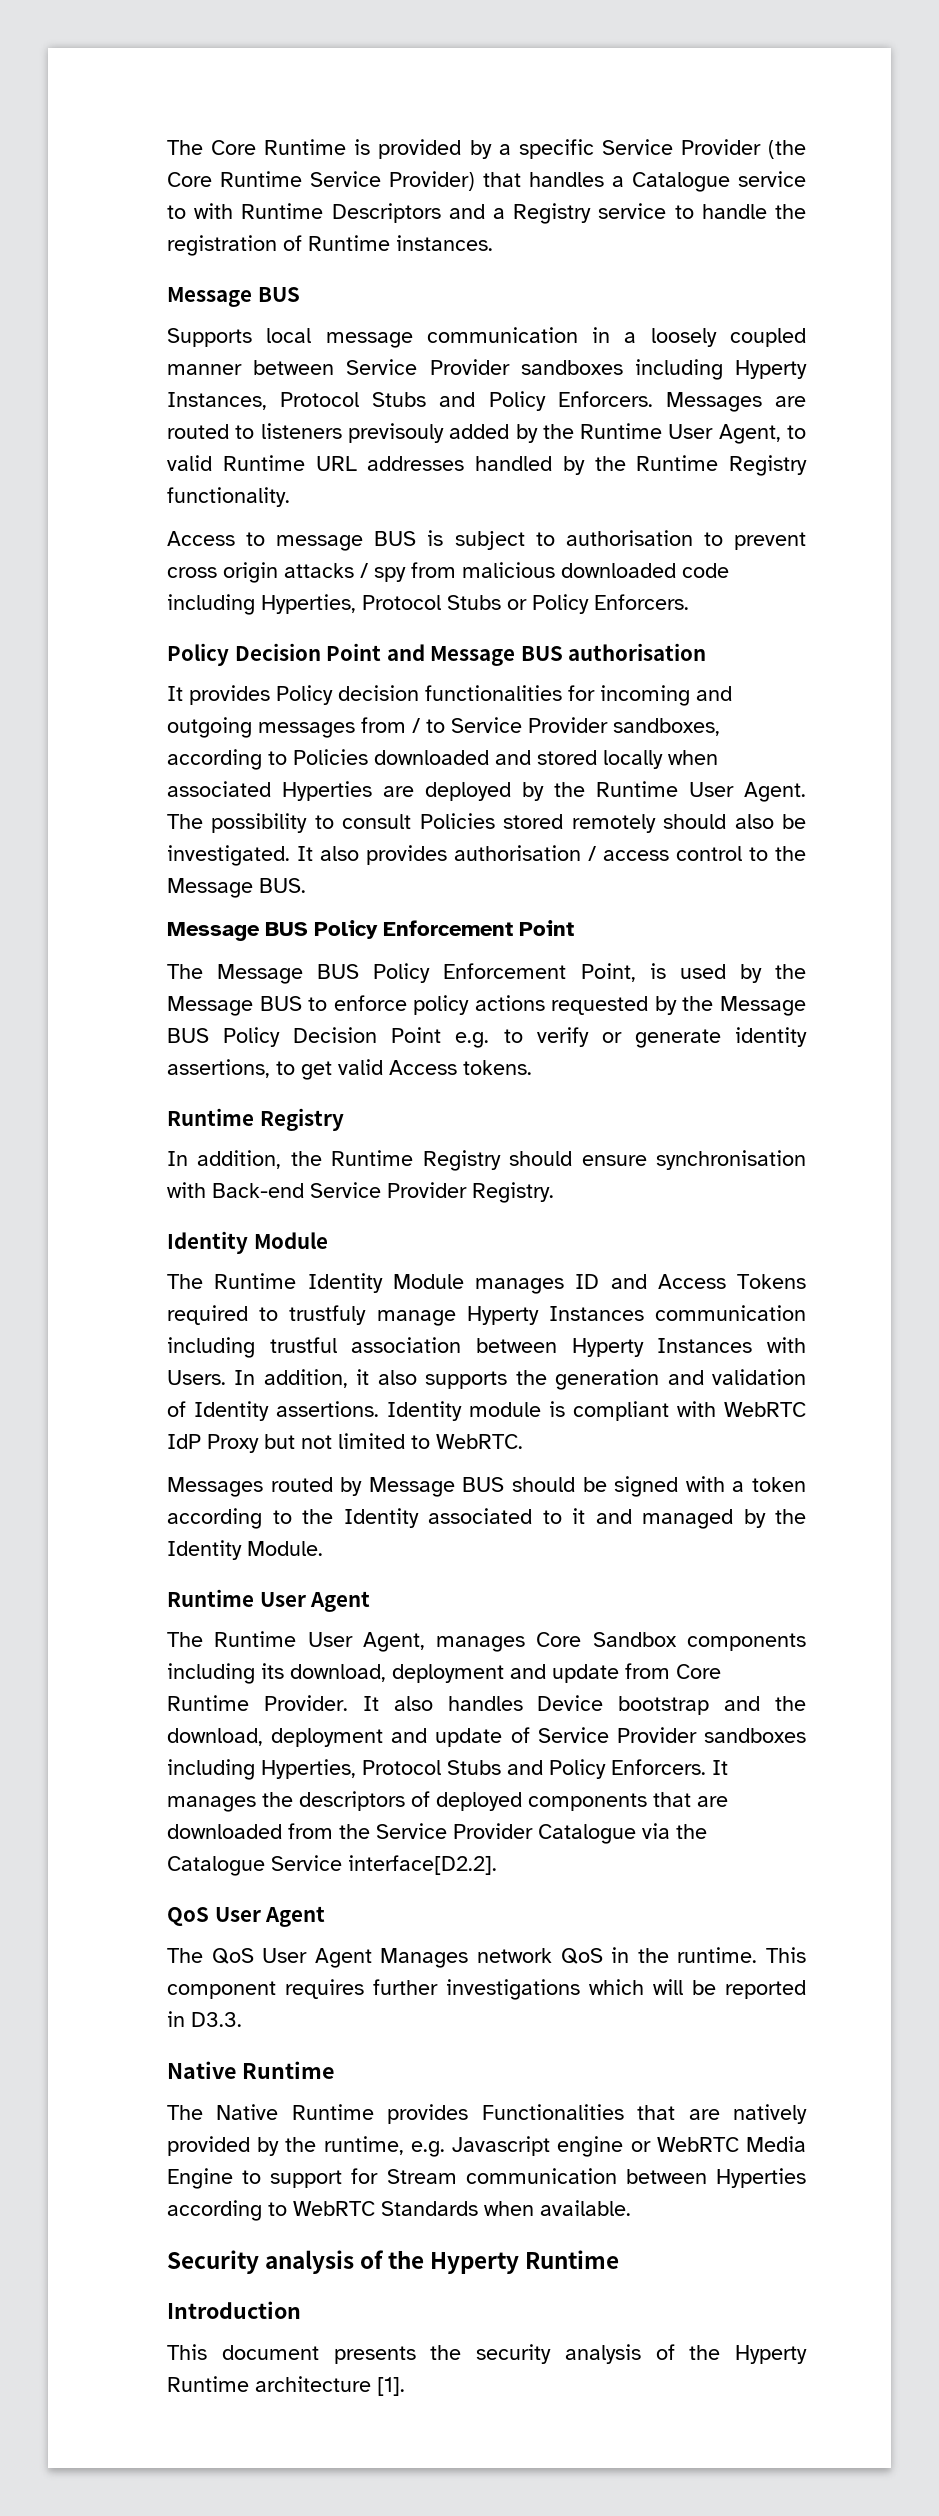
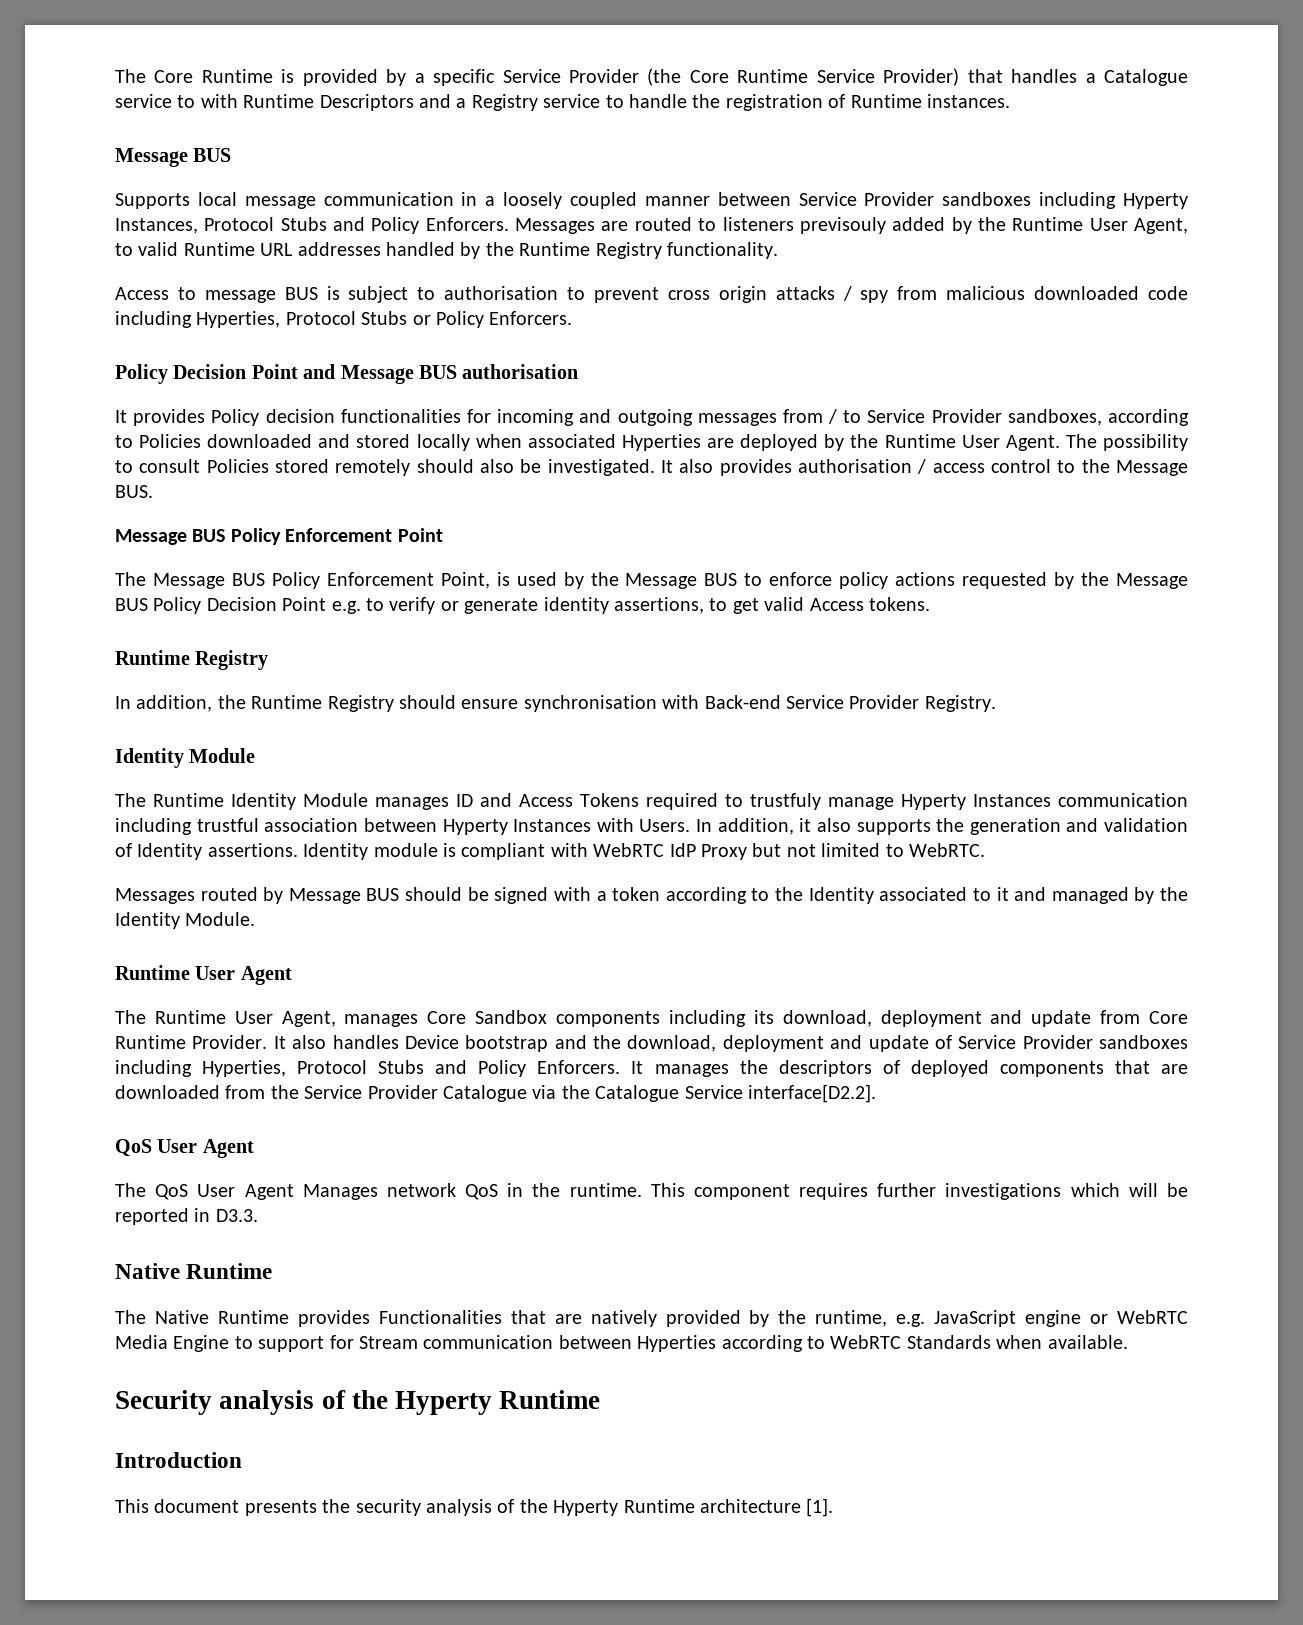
[452,2136,551,2156] Javascript -> [934,1310,1017,1327] JavaScript

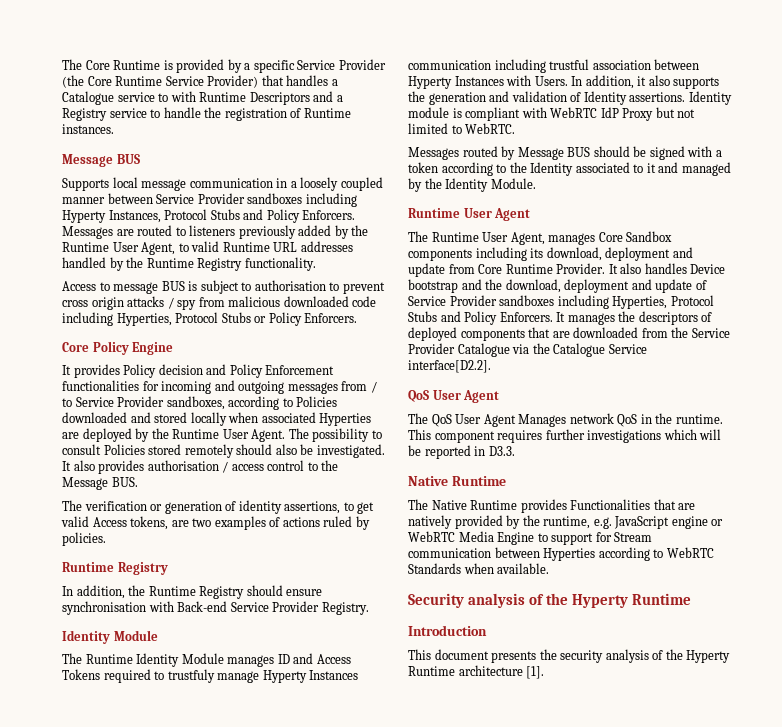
[799,217,886,234] previsouly -> [238,225,296,239] previously
[115,364,579,384] Policy Decision Point and Message BUS authorisation -> [62,341,174,355] Core Policy Engine
(335, 416) none -> [206,364,335,378] and Policy Enforcement
[115,528,443,545] [115,572,1188,589] [115,597,539,614] Message BUS Policy Enforcement Point // The Message BUS Policy Enforcement Point, is used by the Message BUS to enforce policy actions requested by the Message BUS Policy Decision Point e.g. to verify or generate -> [62,500,237,514] The verification or generation of
[868,597,930,611] tokens. -> [130,516,370,530] [62,532,106,546] tokens, are two examples of actions ruled by policies.

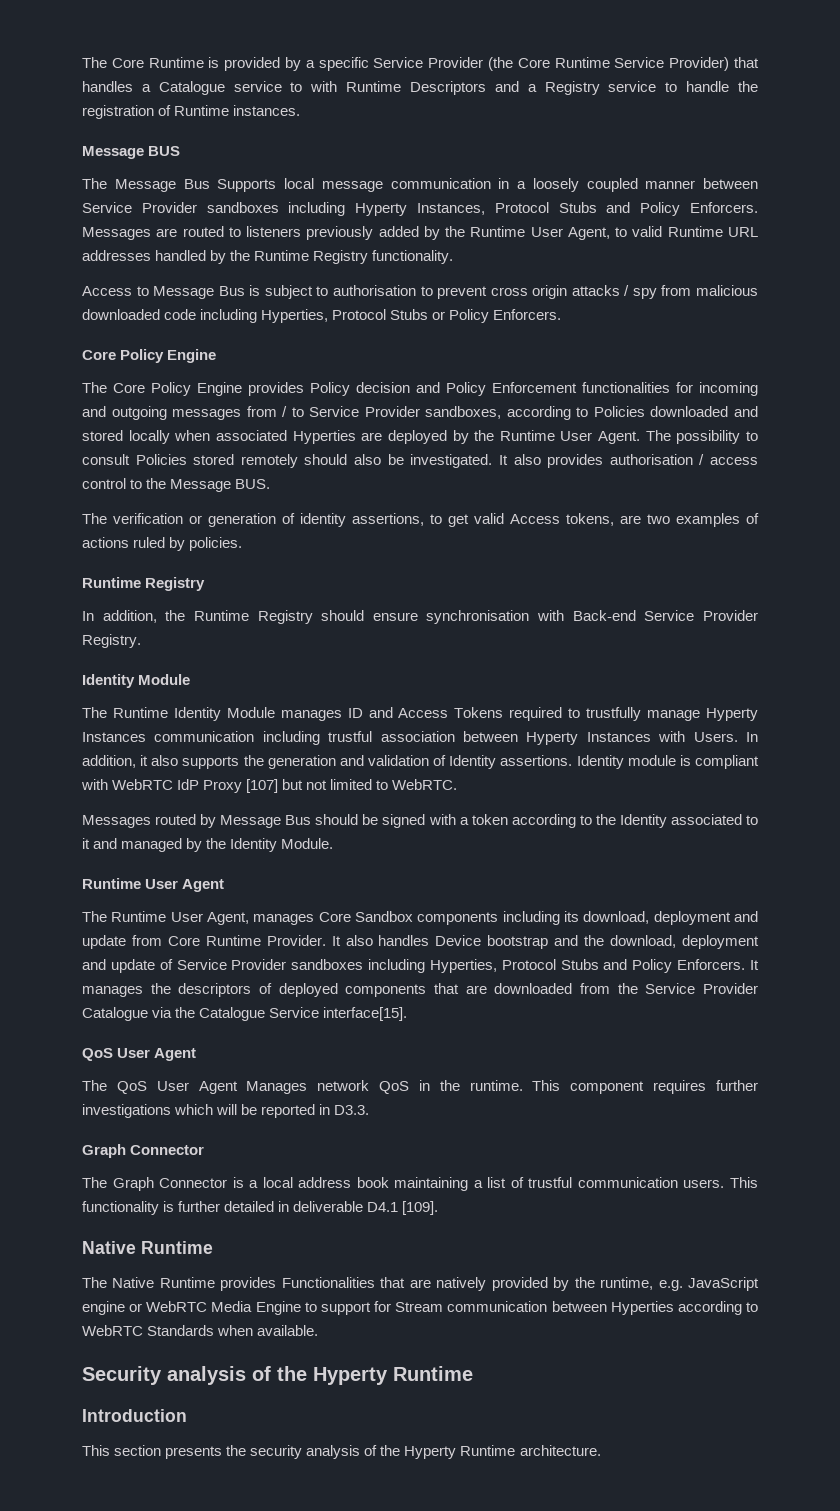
(140, 159) none -> [82,178,210,192] The Message Bus
[113,281,185,294] message BUS -> [153,286,245,299] Message Bus
[62,365,71,375] It -> [82,382,242,396] The Core Policy Engine
[167,669,215,683] trustfuly -> [586,707,642,721] trustfully
(654, 114) none -> [246,779,279,793] [107]
[567,147,591,157] BUS -> [285,815,312,825] Bus
[408,360,491,373] interface[D2.2]. -> [323,1007,408,1021] interface[15].
(515, 451) none -> [82,1144,205,1158] [82,1177,759,1191] [82,1201,439,1215] // Graph Connector // The Graph Connector is a local address book maintaining a list of trustful communication users. This functionality is further detailed in deliverable D4.1 [109].
[434,649,489,660] document -> [114,1445,162,1456] section
[458,665,545,679] architecture [1]. -> [519,1445,601,1456] architecture.

